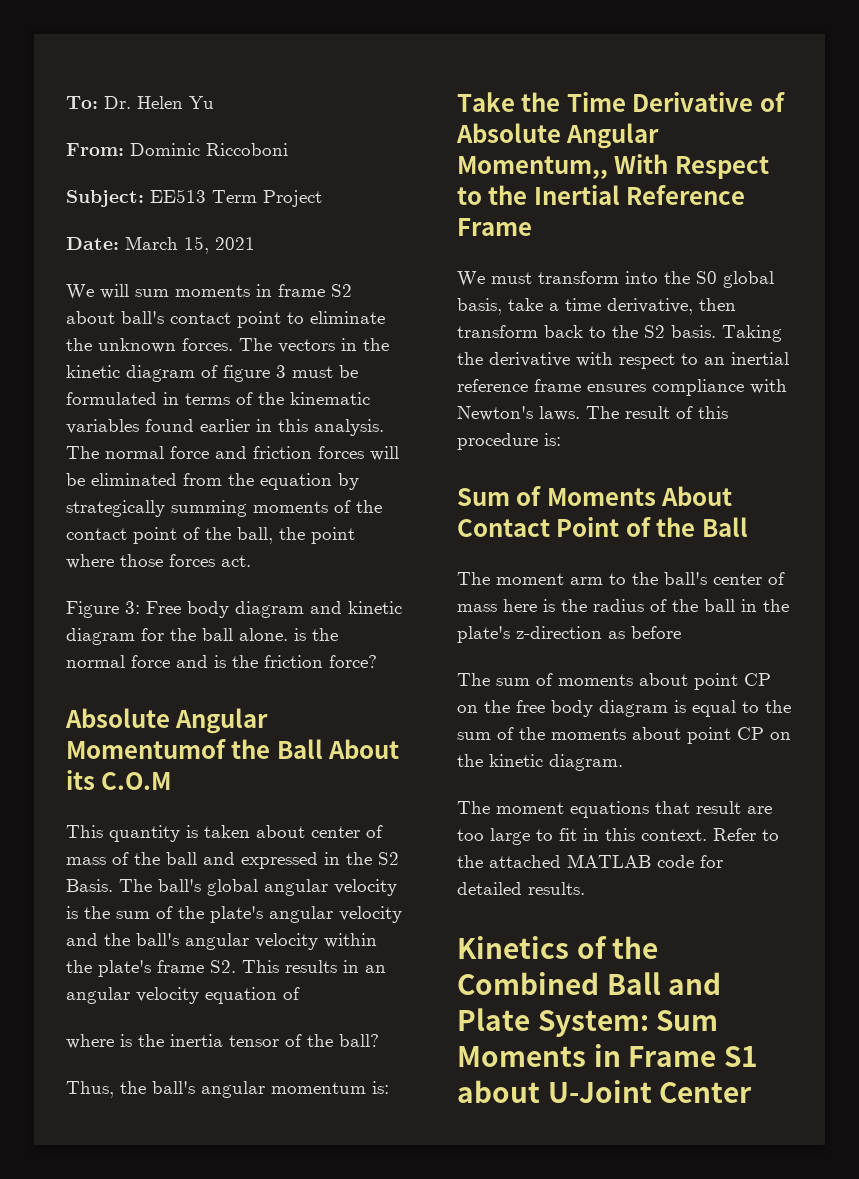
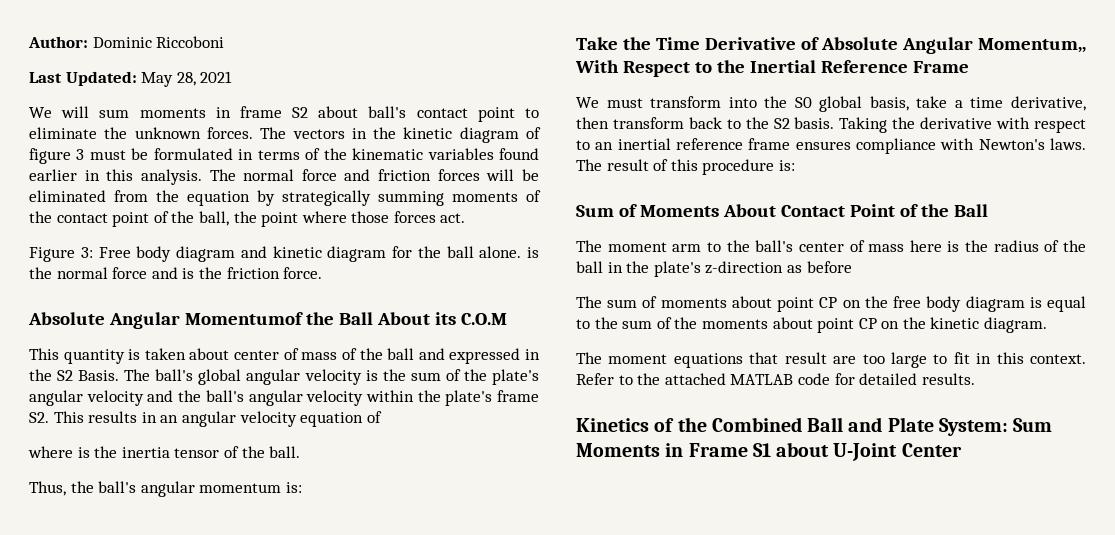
[66,96,214,109] [66,143,288,156] [66,189,322,207] [66,236,209,254] To: Dr. Helen Yu // From: Dominic Riccoboni // Subject: EE513 Term Project // Date: March 15, -> [28,36,225,48] [29,71,196,87] Author: Dominic Riccoboni // Last Updated: May 28,
[329,655,377,668] force? -> [283,267,323,279] force.
[339,1034,379,1047] ball? -> [269,446,301,458] ball.

